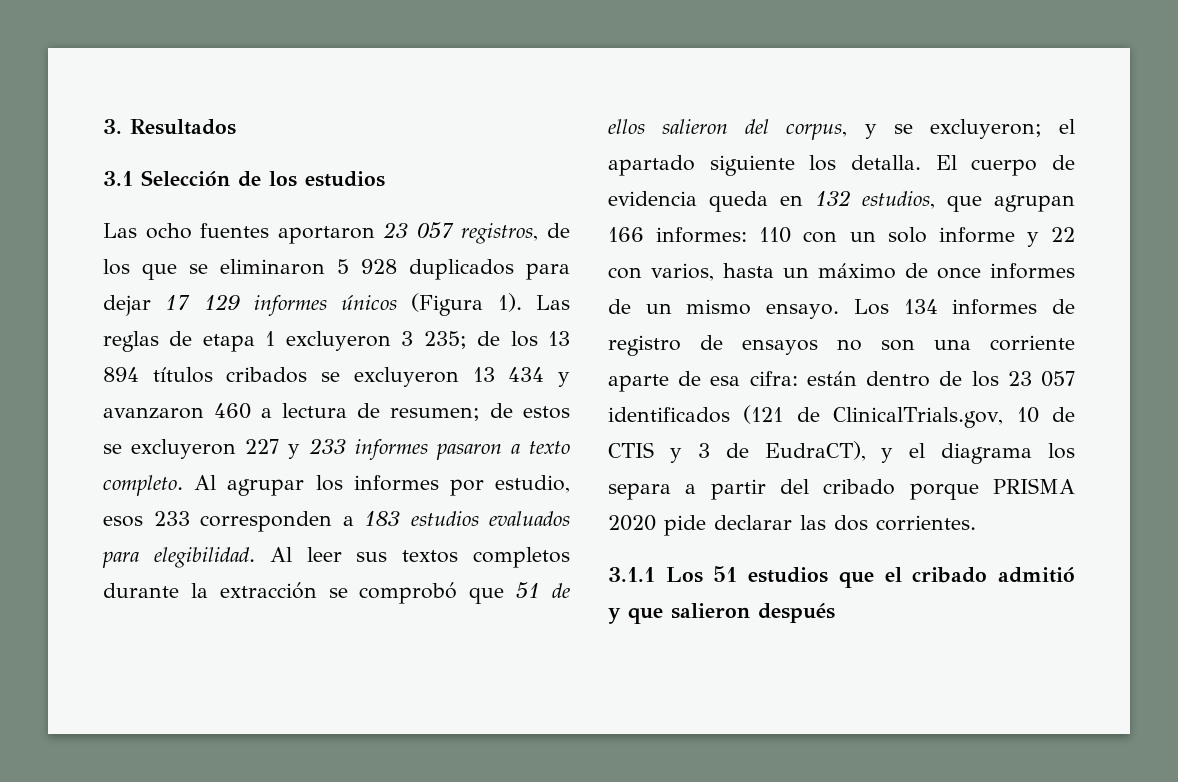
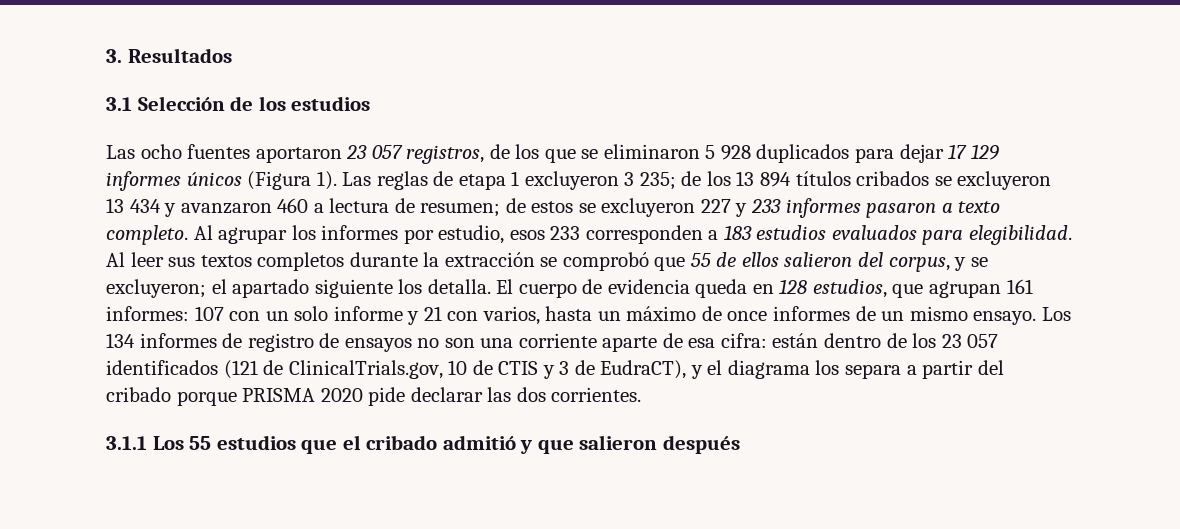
[516,582,541,599] 51 -> [690,253,711,267] 55
[814,190,851,206] 132 -> [779,279,808,294] 128
[608,227,792,243] 166 informes: 110 -> [1006,279,1033,294] [106,306,224,321] 161 informes: 107
[1051,227,1075,242] 22 -> [423,306,442,321] 21
[713,566,738,582] 51 -> [189,436,212,450] 55

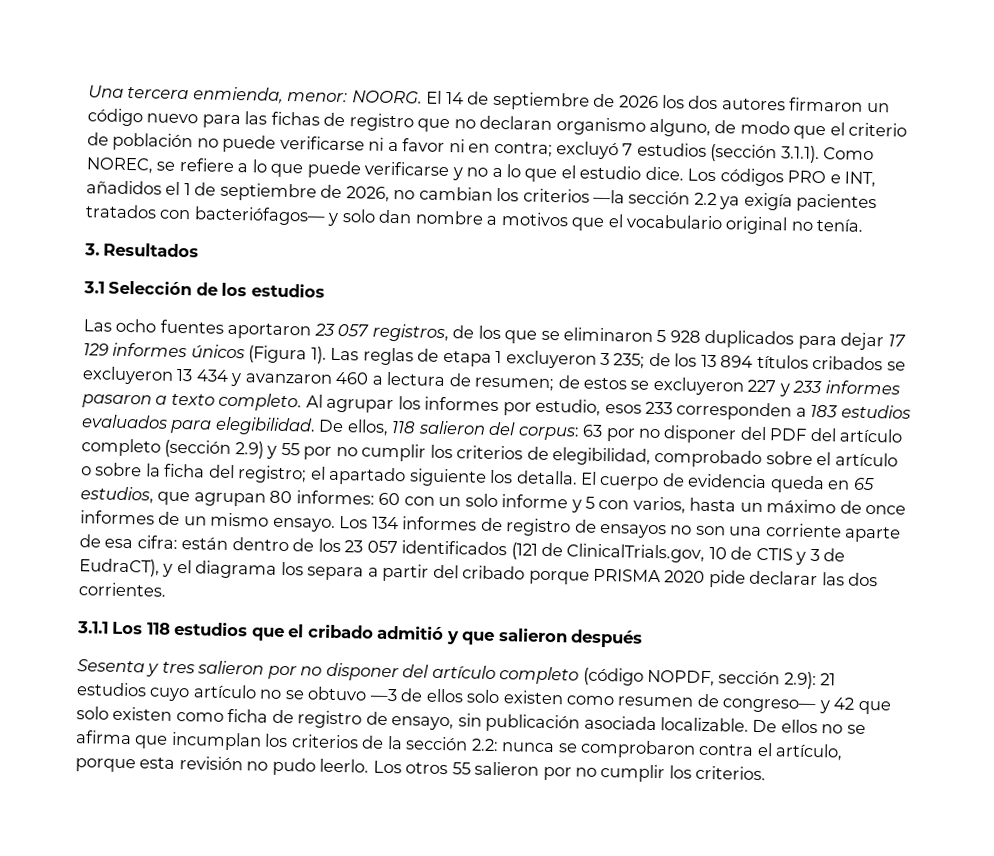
(106, 56) none -> [88,85,890,113] [87,108,908,140] [87,132,875,164] [86,157,877,188] [86,180,878,213] [85,204,865,235] Una tercera enmienda, menor: NOORG. El 14 de septiembre de 2026 los dos autores firmaron un código nuevo para las fichas de registro que no declaran organismo alguno, de modo que el criterio de población no puede verificarse ni a favor ni en contra; excluyó 7 estudios (sección 3.1.1). Como NOREC, se refiere a lo que puede verificarse y no a lo que el estudio dice. Los códigos PRO e INT, añadidos el 1 de septiembre de 2026, no cambian los criterios —la sección 2.2 ya exigía pacientes tratados con bacteriófagos— y solo dan nombre a motivos que el vocabulario original no tenía. //
[106,252,988,272] [106,279,206,298] Al leer sus textos completos durante la extracción se comprobó que 55 de ellos salieron del corpus, y se excluyeron; -> [318,419,904,444] [81,438,898,469] [81,462,308,484] De ellos, 118 salieron del corpus: 63 por no disponer del PDF del artículo completo (sección 2.9) y 55 por no cumplir los criterios de elegibilidad, comprobado sobre el artículo o sobre la ficha del registro;
[779,279,808,294] 128 -> [852,477,875,491] 65
[1006,279,1033,294] [106,306,224,321] 161 informes: 107 -> [269,490,401,506] 80 informes: 60
[423,306,442,321] 21 -> [585,496,596,509] 5
[189,436,212,450] 55 -> [146,622,171,635] 118
(740, 444) none -> [77,659,837,690] [76,682,891,715] [76,706,866,734] [75,730,844,761] [75,756,767,783] // Sesenta y tres salieron por no disponer del artículo completo (código NOPDF, sección 2.9): 21 estudios cuyo artículo no se obtuvo —3 de ellos solo existen como resumen de congreso— y 42 que solo existen como ficha de registro de ensayo, sin publicación asociada localizable. De ellos no se afirma que incumplan los criterios de la sección 2.2: nunca se comprobaron contra el artículo, porque esta revisión no pudo leerlo. Los otros 55 salieron por no cumplir los criterios.

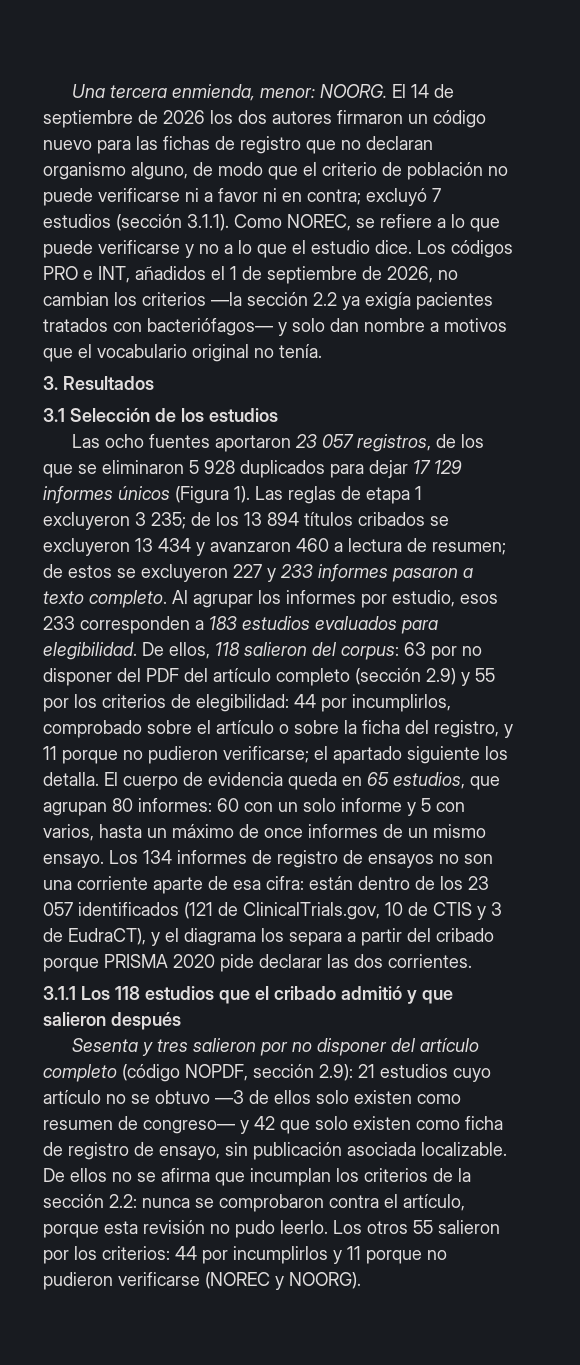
[335,443,652,466] no cumplir los criterios de elegibilidad, -> [74,694,451,712] los criterios de elegibilidad: 44 por incumplirlos,
[237,465,308,484] registro; -> [434,720,513,738] [43,746,309,764] registro, y 11 porque no pudieron verificarse;
[575,764,767,783] no cumplir los criterios. -> [74,1246,447,1264] [43,1272,361,1290] los criterios: 44 por incumplirlos y 11 porque no pudieron verificarse (NOREC y NOORG).

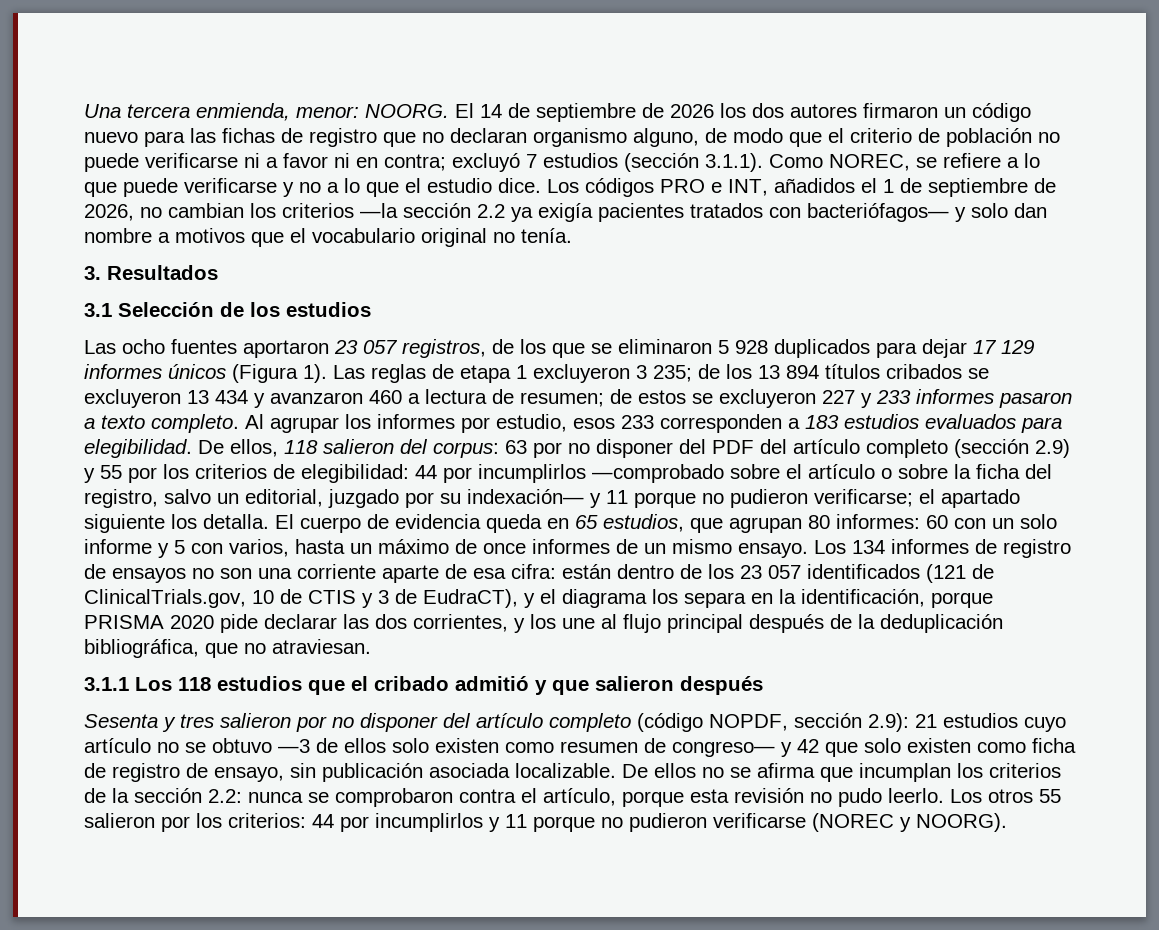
[352,694,451,712] [43,720,142,738] incumplirlos, comprobado -> [478,464,724,483] incumplirlos —comprobado
(499, 729) none -> [164,489,584,508] salvo un editorial, juzgado por su indexación—
[347,928,494,946] a partir del cribado -> [751,589,925,607] en la identificación,
[388,954,472,968] corrientes. -> [413,614,1003,633] [84,639,371,658] corrientes, y los une al flujo principal después de la deduplicación bibliográfica, que no atraviesan.

